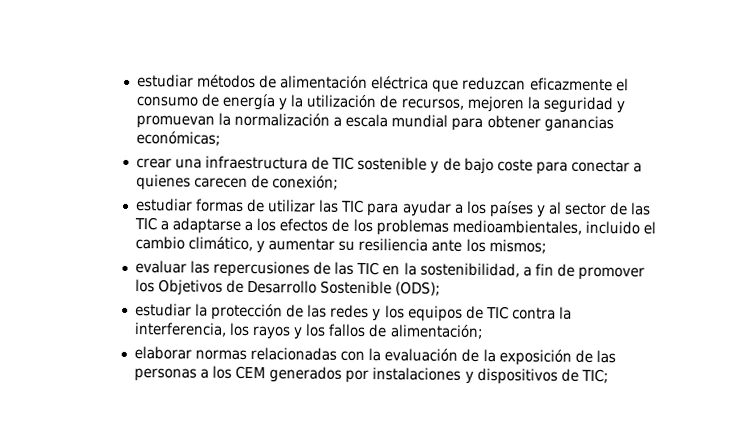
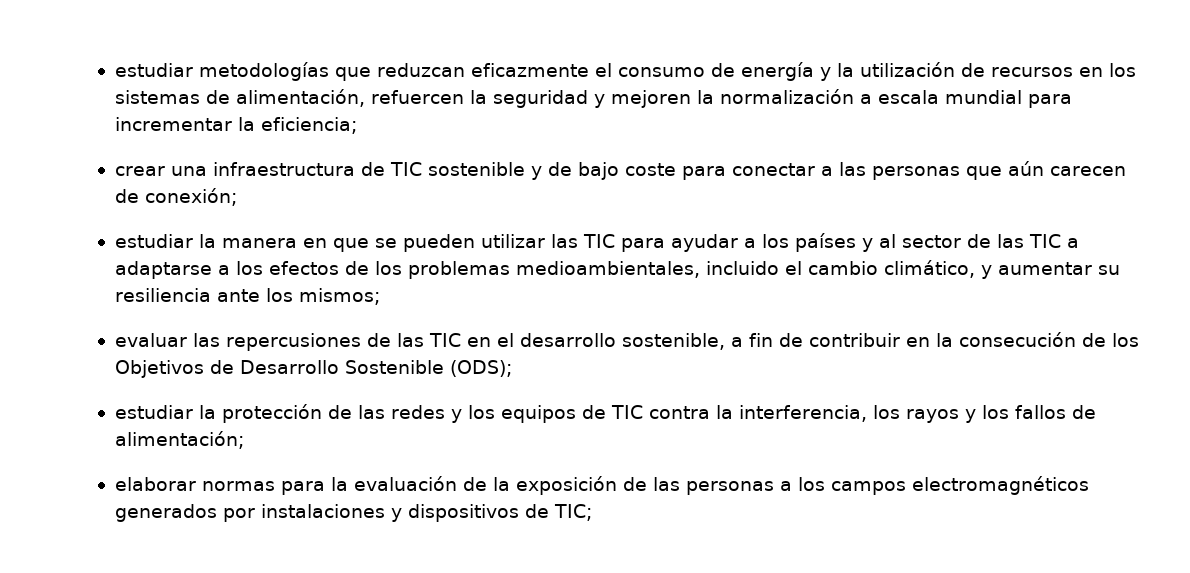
[137,74,430,90] estudiar métodos de alimentación eléctrica -> [115,62,330,81] estudiar metodologías
[400,95,524,113] recursos, mejoren -> [991,63,1137,77] [115,89,465,107] recursos en los sistemas de alimentación, refuercen
[136,115,216,129] promuevan -> [611,90,692,108] mejoren
[486,115,614,133] [136,131,222,146] obtener ganancias económicas; -> [115,117,358,134] incrementar la eficiencia;
[136,174,192,191] quienes -> [839,161,1045,180] las personas que aún
[195,198,266,213] formas de -> [199,234,476,252] la manera en que se pueden
[403,262,645,281] la sostenibilidad, a fin de promover -> [497,332,1107,350] el desarrollo sostenible, a fin de contribuir en la consecución de
[250,347,366,362] relacionadas con -> [281,481,326,495] para
[235,365,267,380] CEM -> [831,476,1090,495] campos electromagnéticos

